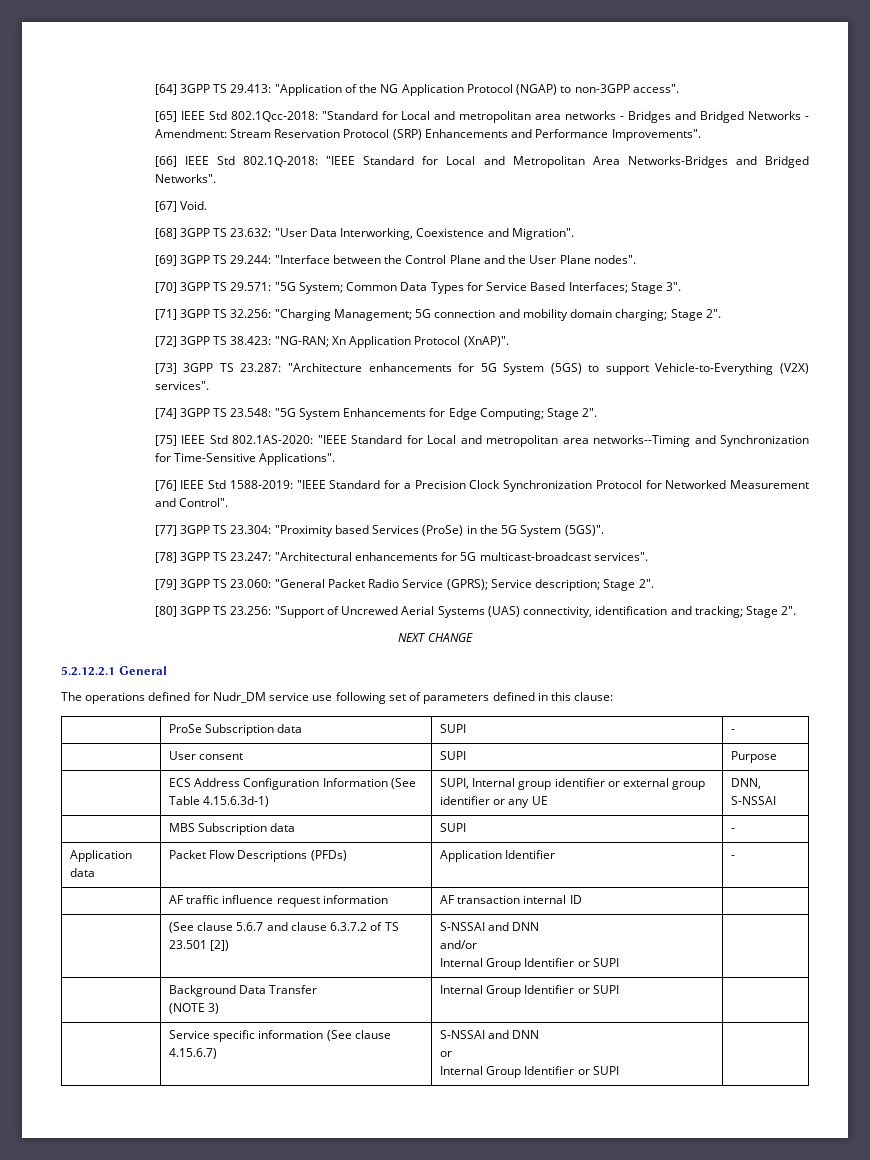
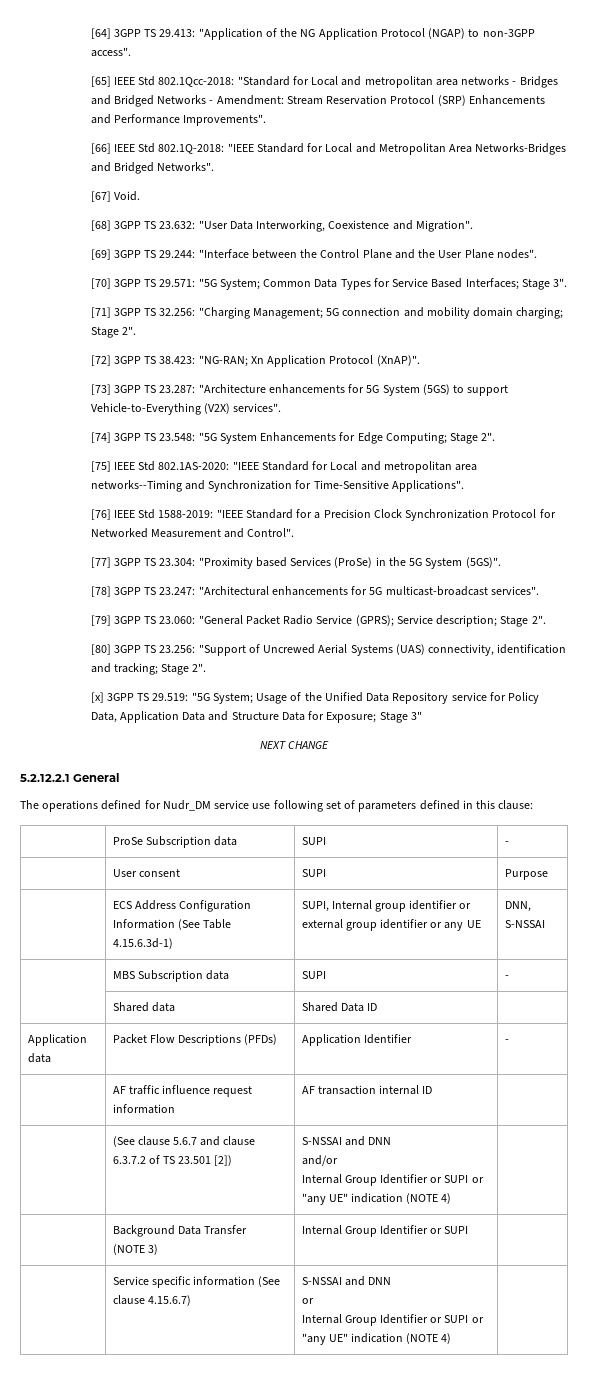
(797, 610) none -> [90,692,540,704] [90,711,422,723] // [x] 3GPP TS 29.519: "5G System; Usage of the Unified Data Repository service for Policy Data, Application Data and Structure Data for Exposure; Stage 3"
(735, 830) none -> [112,1002,175,1012] [301,1002,377,1012] // | Shared data | Shared Data ID |
(619, 962) none -> [471,1177,484,1183] [301,1193,452,1205] or "any UE" indication (NOTE 4)
(619, 1070) none -> [471,1317,484,1323] [301,1333,452,1345] or "any UE" indication (NOTE 4)

